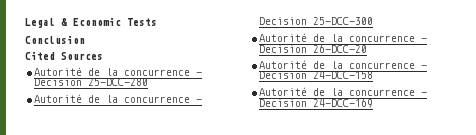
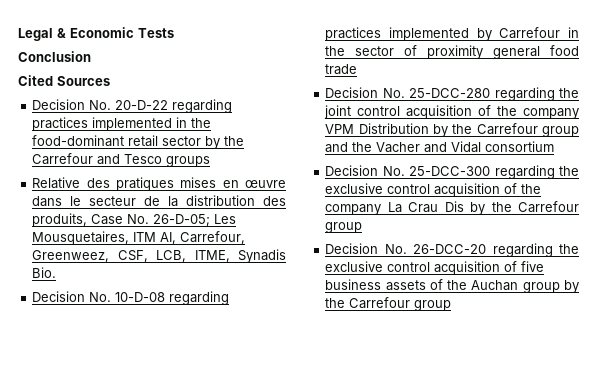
[34,67,203,76] [34,78,149,86] [34,94,203,103] [259,17,374,25] [259,33,428,42] [259,44,368,53] [259,60,428,69] [259,71,374,79] [259,87,428,96] [259,98,374,108] Autorité de la concurrence — Decision 25-DCC-280 // Autorité de la concurrence — Decision 25-DCC-300 // Autorité de la concurrence — Decision 26-DCC-20 // Autorité de la concurrence — Decision 24-DCC-158 // Autorité de la concurrence — Decision 24-DCC-169 -> [32,99,233,113] [32,117,212,131] [32,135,245,149] [32,153,211,167] [32,177,286,191] [32,195,286,207] [32,213,237,227] [32,231,246,245] [32,249,286,263] [32,267,57,278] [32,291,230,305] [325,27,579,41] [325,45,579,59] [325,64,358,75] [325,87,579,101] [324,105,579,119] [325,123,579,137] [325,141,555,153] [325,165,579,179] [325,183,542,197] [325,201,579,215] [325,222,363,233] [325,243,579,257] [325,261,545,275] [325,279,579,293] [325,297,452,311] Decision No. 20-D-22 regarding practices implemented in the food-dominant retail sector by the Carrefour and Tesco groups // Relative des pratiques mises en œuvre dans le secteur de la distribution des produits, Case No. 26-D-05; Les Mousquetaires, ITM AI, Carrefour, Greenweez, CSF, LCB, ITME, Synadis Bio. // Decision No. 10-D-08 regarding practices implemented by Carrefour in the sector of proximity general food trade // Decision No. 25-DCC-280 regarding the joint control acquisition of the company VPM Distribution by the Carrefour group and the Vacher and Vidal consortium // Decision No. 25-DCC-300 regarding the exclusive control acquisition of the company La Crau Dis by the Carrefour group // Decision No. 26-DCC-20 regarding the exclusive control acquisition of five business assets of the Auchan group by the Carrefour group

